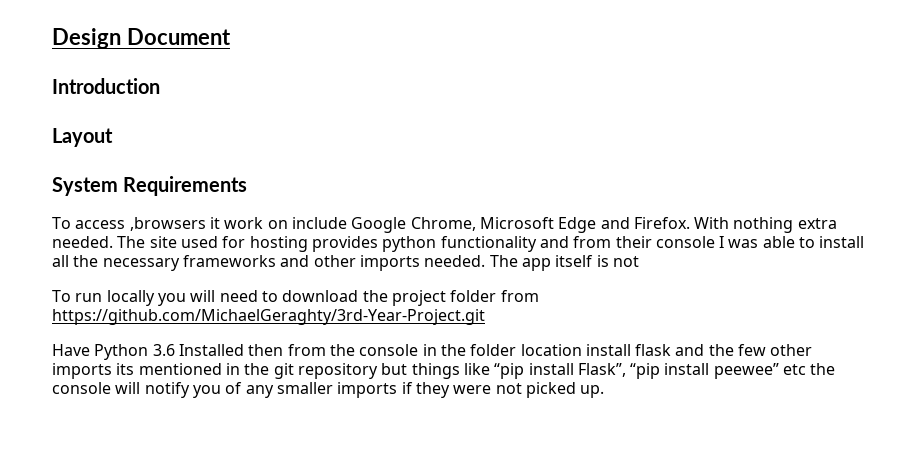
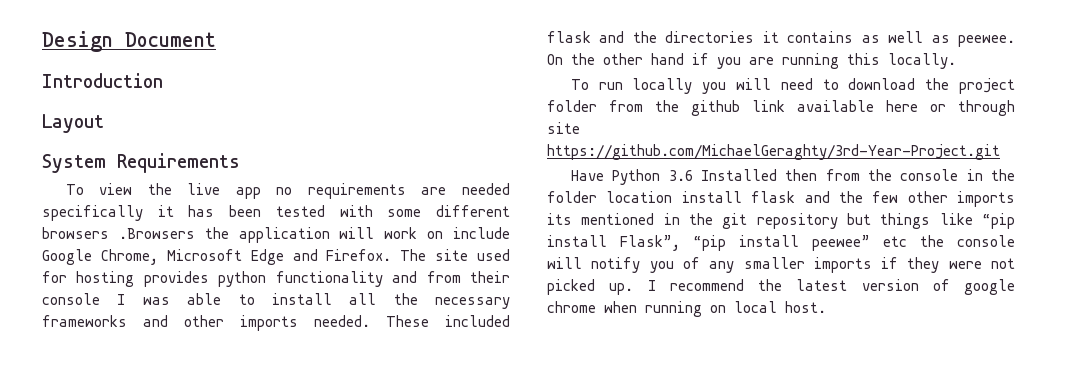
[75,217,220,231] access ,browsers it -> [99,183,511,199] [42,205,511,221] [42,227,375,243] view the live app no requirements are needed specifically it has been tested with some different browsers .Browsers the application will
[694,217,837,233] [52,236,113,248] With nothing extra needed. -> (392, 255) none
[489,255,639,271] The app itself is not -> [386,315,510,327] [547,31,1015,47] [547,53,956,69] These included flask and the directories it contains as well as peewee. On the other hand if you are running this locally.
(539, 296) none -> [655,100,1015,116] [547,122,580,134] the github link available here or through site
(605, 391) none -> [647,279,1015,295] [547,301,826,317] I recommend the latest version of google chrome when running on local host.

